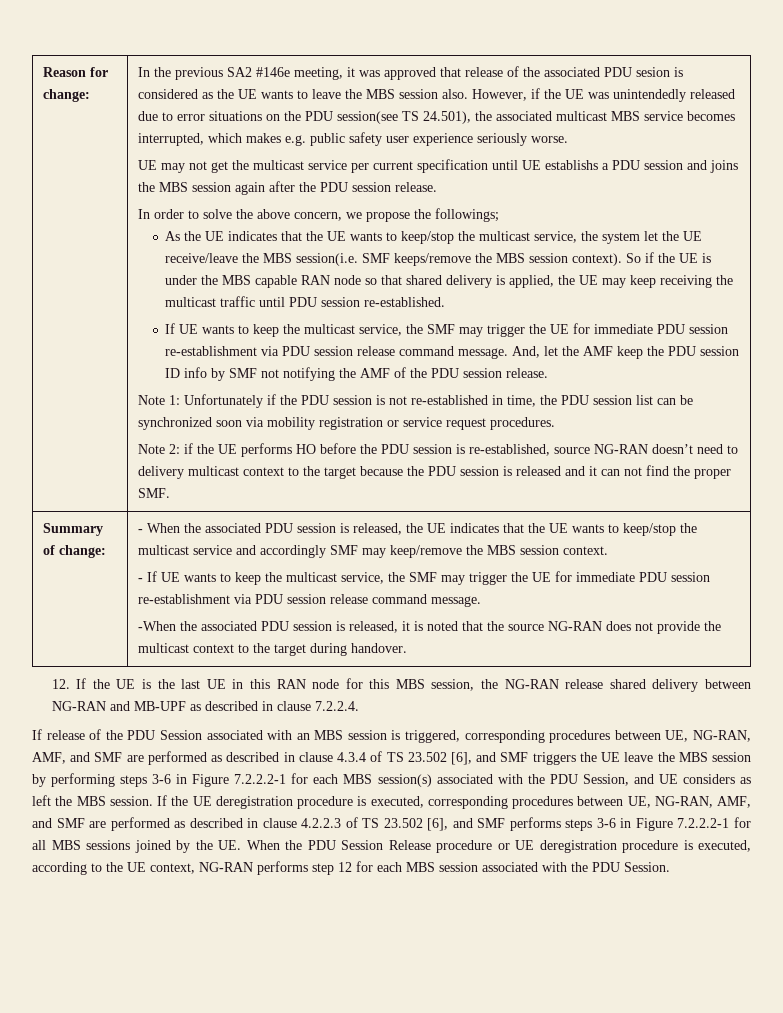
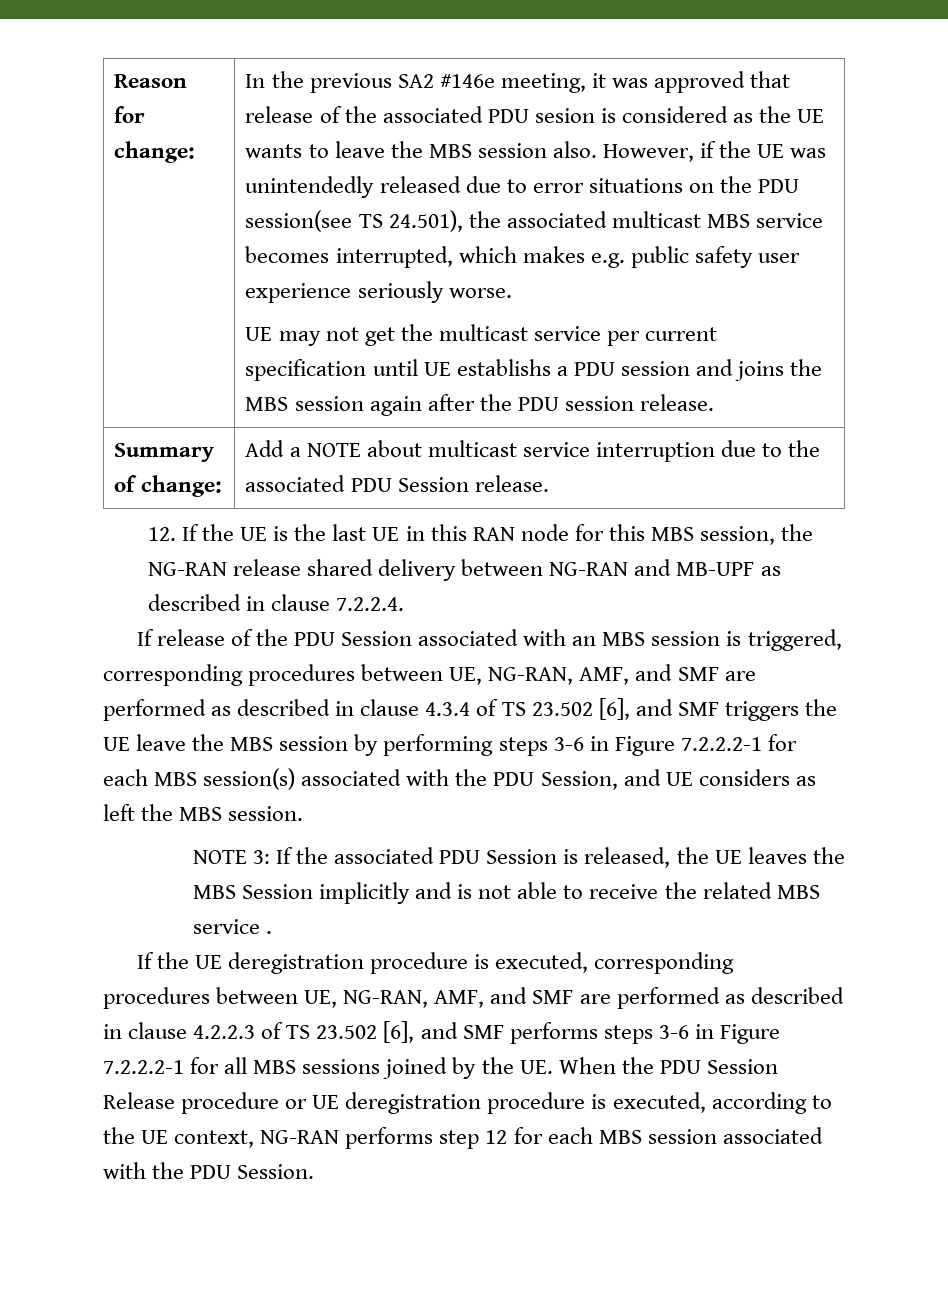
[138,208,500,222] [165,231,703,244] [165,252,712,266] [165,275,734,288] [165,296,446,307] [165,323,729,337] [165,346,740,359] [165,367,549,381] [138,394,694,408] [138,417,556,430] [138,443,739,457] [138,465,732,479] [138,488,171,498] [43,523,104,536] [43,545,107,558] [138,523,698,536] [138,545,609,558] [138,571,711,585] [138,594,482,607] [138,621,722,634] [138,643,408,656] // In order to solve the above concern, we propose the followings; // As the UE indicates that the UE wants to keep/stop the multicast service, the system let the UE receive/leave the MBS session(i.e. SMF keeps/remove the MBS session context). So if the UE is under the MBS capable RAN node so that shared delivery is applied, the UE may keep receiving the multicast traffic until PDU session re-established. // If UE wants to keep the multicast service, the SMF may trigger the UE for immediate PDU session re-establishment via PDU session release command message. And, let the AMF keep the PDU session ID info by SMF not notifying the AMF of the PDU session release. // Note 1: Unfortunately if the PDU session is not re-established in time, the PDU session list can be synchronized soon via mobility registration or service request procedures. // Note 2: if the UE performs HO before the PDU session is re-established, source NG-RAN doesn’t need to delivery multicast context to the target because the PDU session is released and it can not find the proper SMF. // Summary of change: | - When the associated PDU session is released, the UE indicates that the UE wants to keep/stop the multicast service and accordingly SMF may keep/remove the MBS session context. // - If UE wants to keep the multicast service, the SMF may trigger the UE for immediate PDU session re-establishment via PDU session release command message. // -When the associated PDU session is released, it is noted that the source NG-RAN does not provide the multicast context to the target during handover. -> [114,443,215,462] [114,475,222,497] [245,440,821,462] [245,475,549,492] // Summary of change: | Add a NOTE about multicast service interruption due to the associated PDU Session release.
(153, 801) none -> [192,847,845,868] [192,882,820,904] [192,919,272,934] // NOTE 3: If the associated PDU Session is released, the UE leaves the MBS Session implicitly and is not able to receive the related MBS service . //

